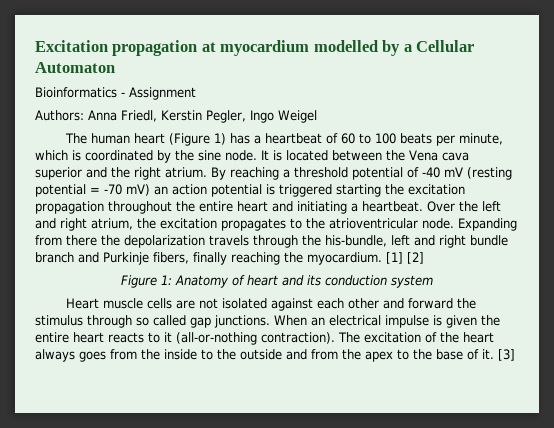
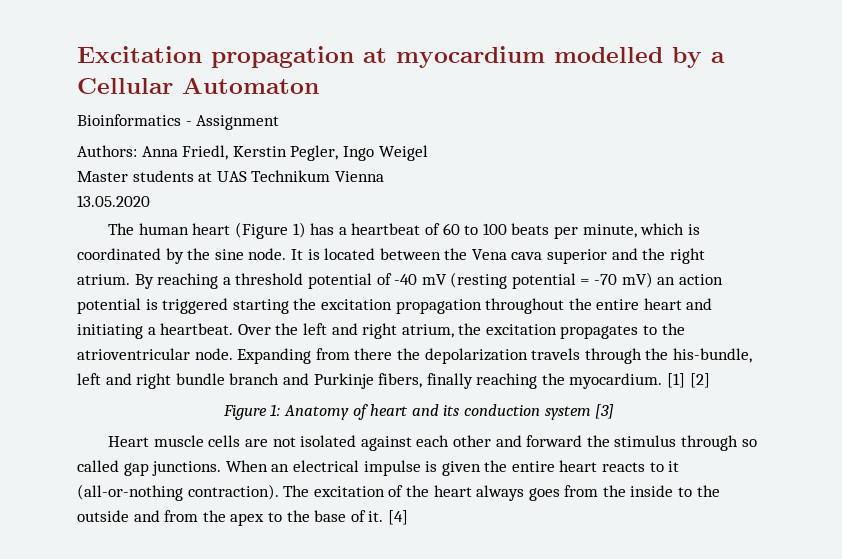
(317, 116) none -> [77,170,384,182] [77,195,150,207] // Master students at UAS Technikum Vienna // 13.05.2020
(433, 281) none -> [595,404,615,419] [3]
[498,349,515,361] [3] -> [387,510,408,525] [4]

